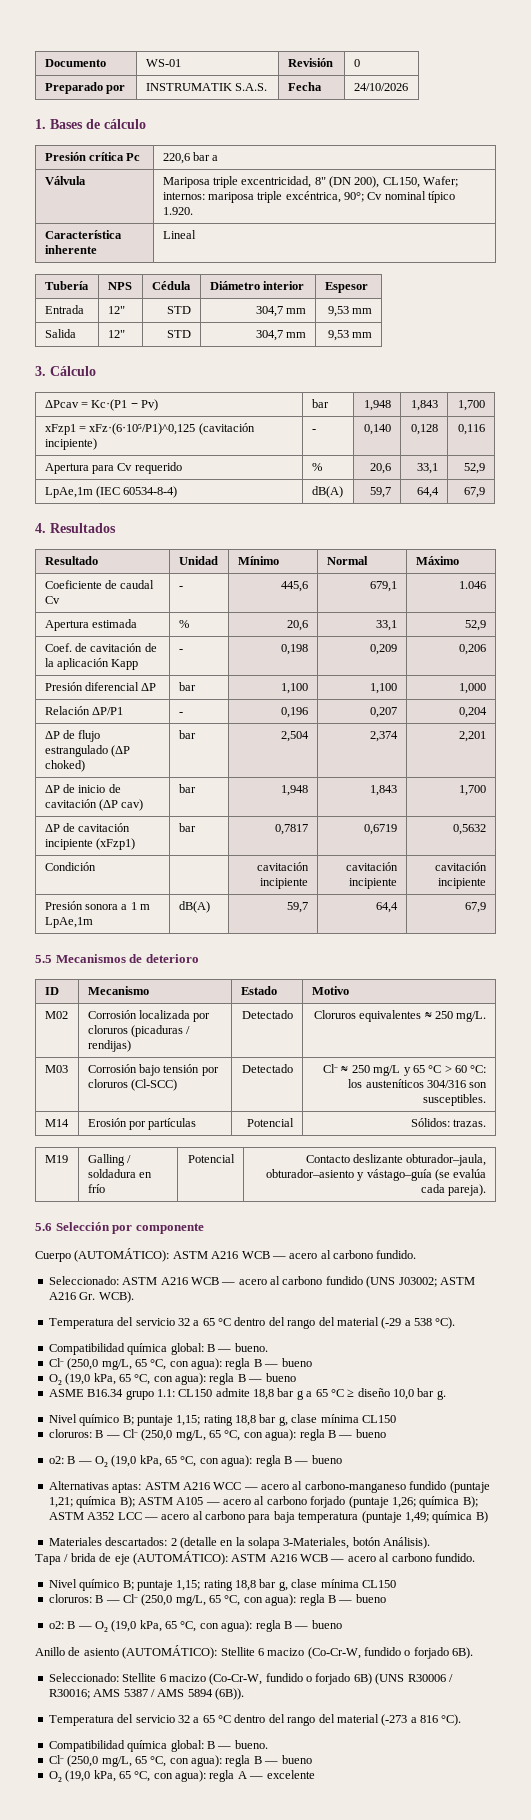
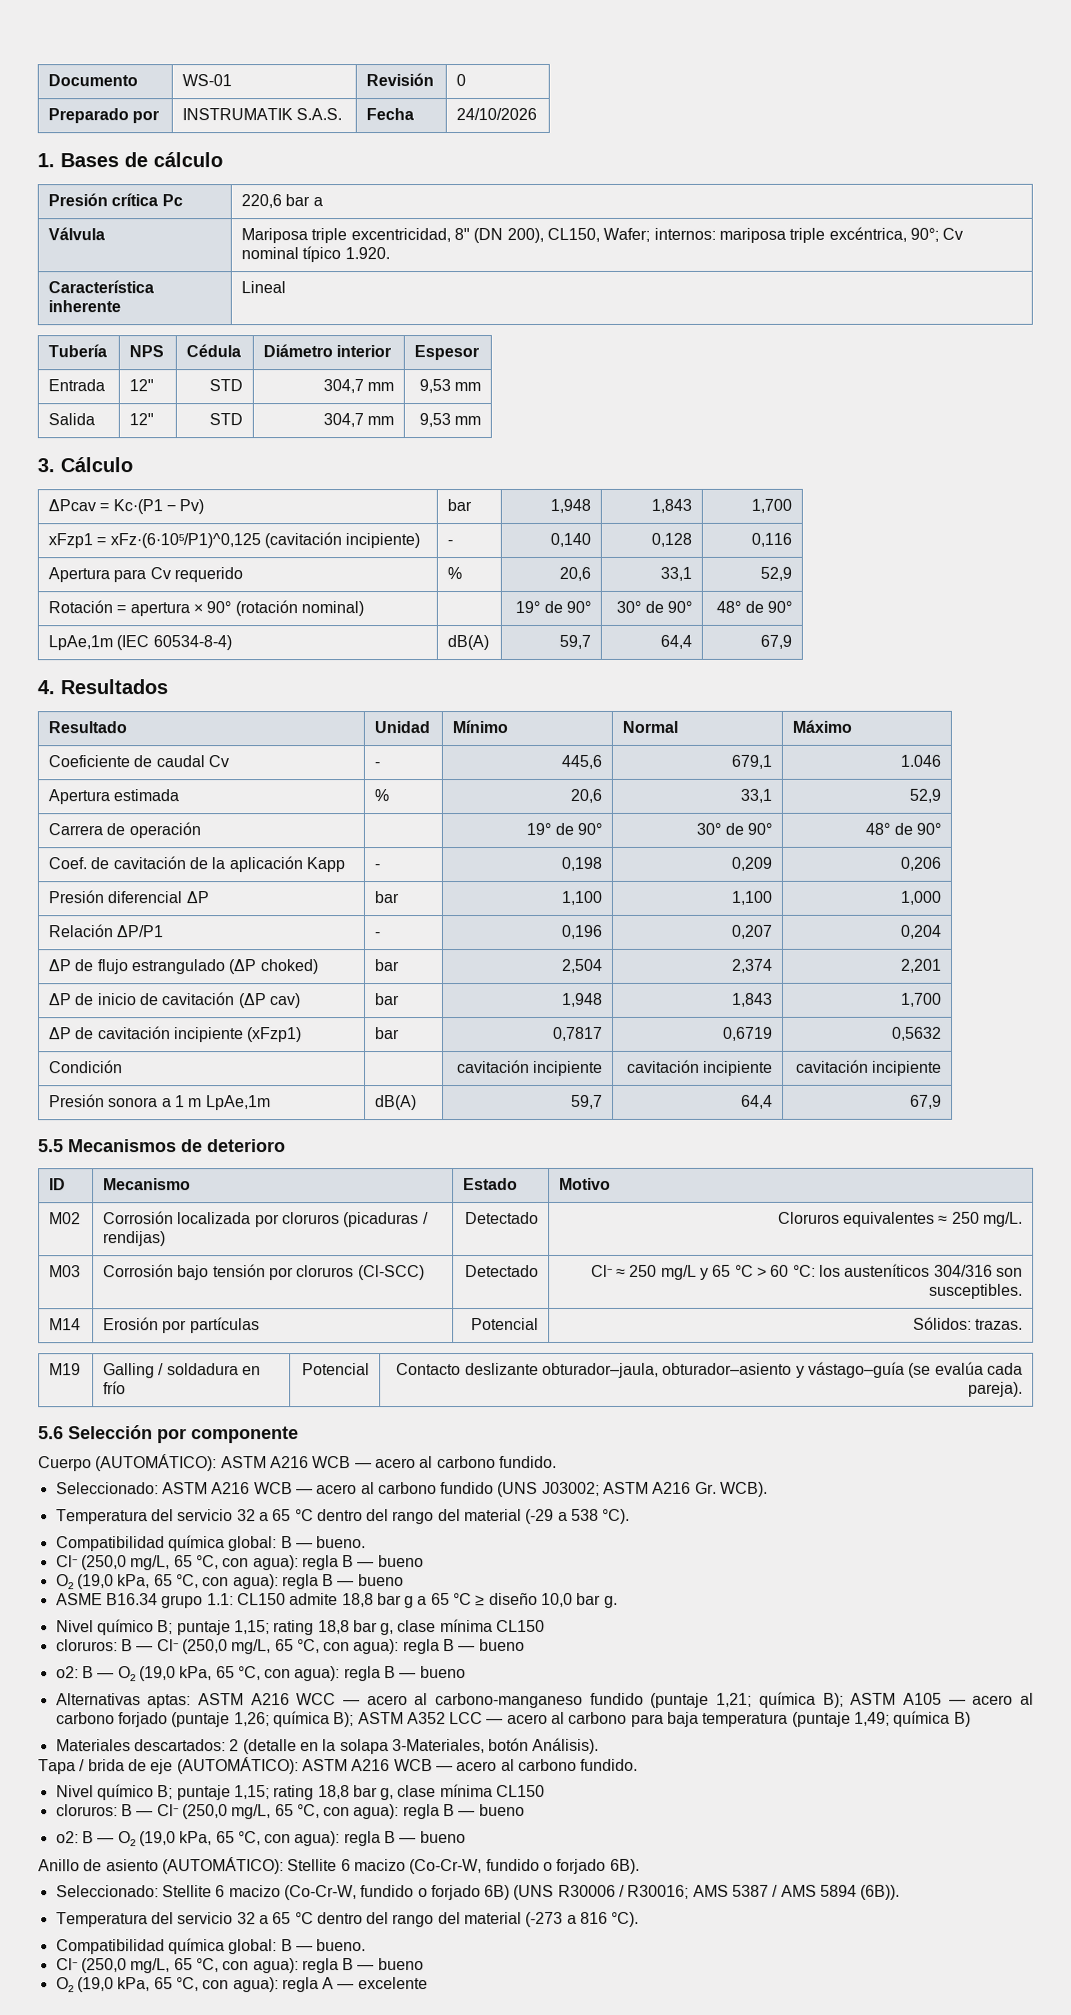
(486, 468) none -> [48,600,364,617] [515,600,591,614] [616,600,692,613] [716,600,792,613] // Rotación = apertura × 90° (rotación nominal) | | 19° de 90° | 30° de 90° | 48° de 90°
(487, 625) none -> [48,822,201,839] [526,822,602,836] [696,822,772,835] [865,822,941,835] // Carrera de operación | | 19° de 90° | 30° de 90° | 48° de 90°

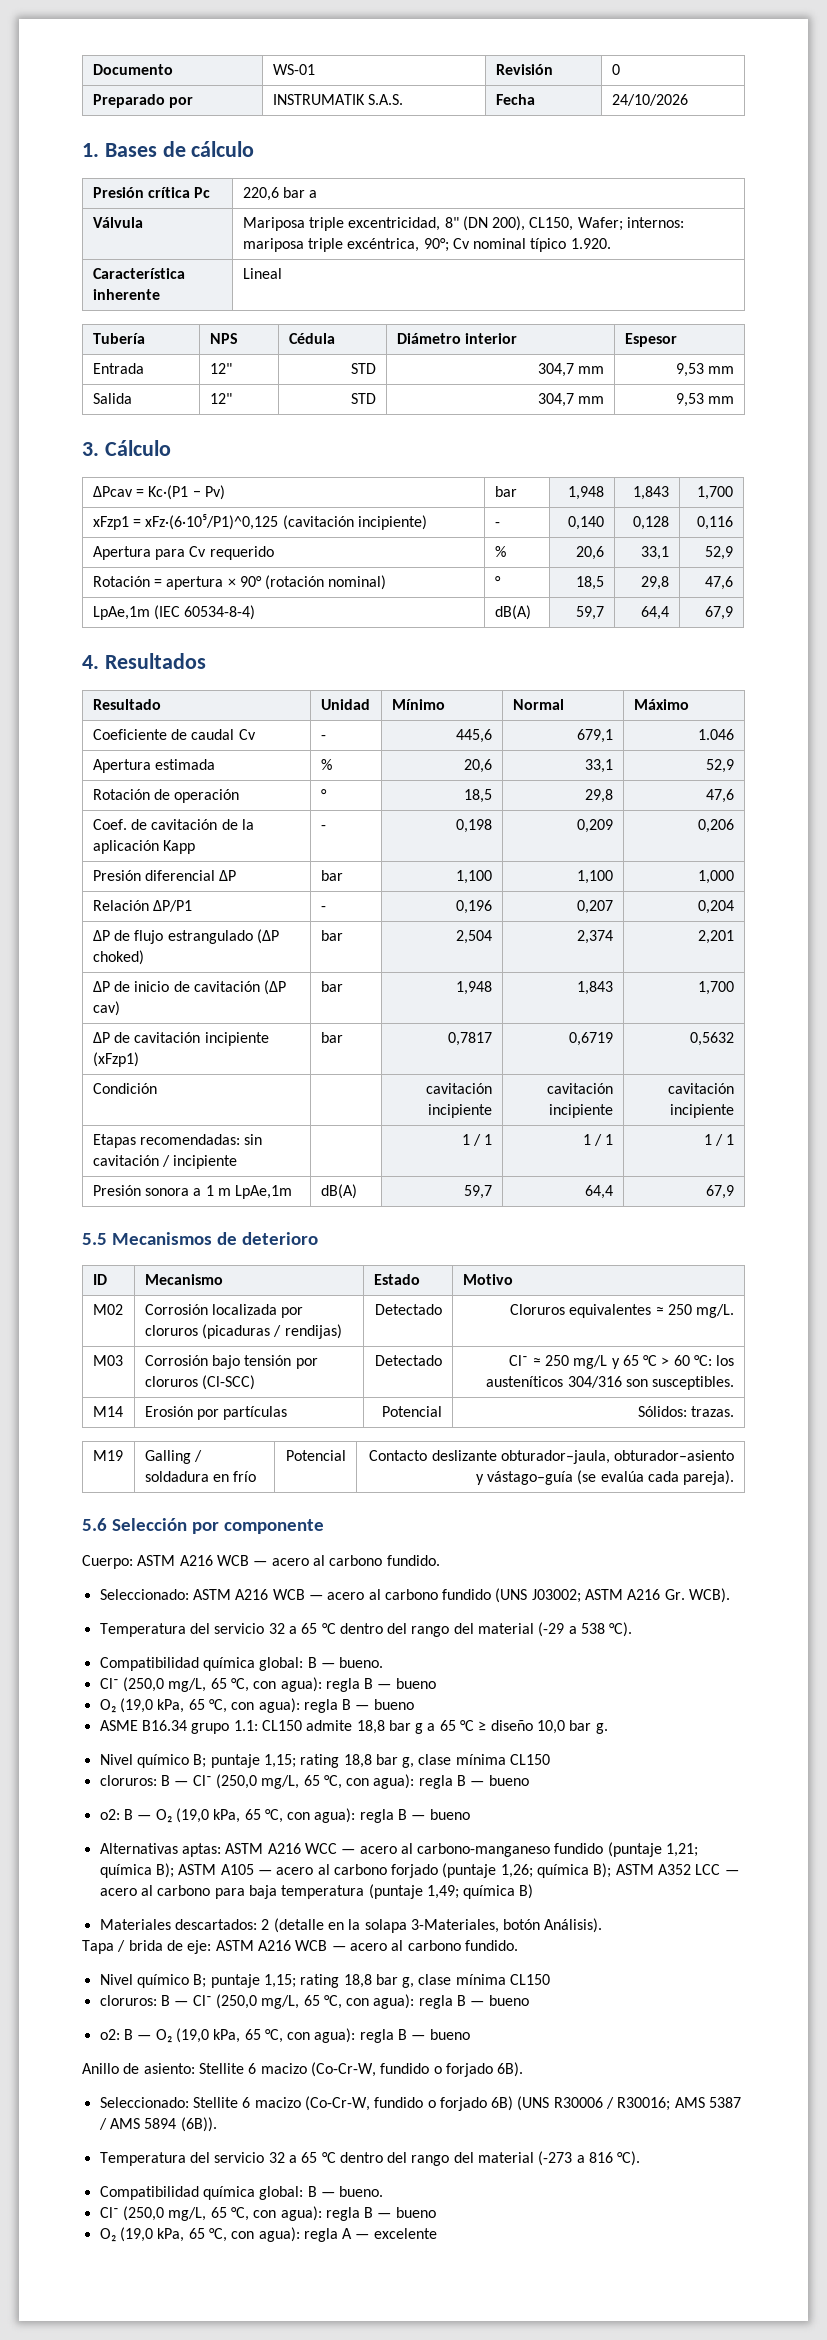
[515,600,591,614] [616,600,692,613] [716,600,792,613] | 19° de 90° | 30° de 90° | 48° de 90° -> [494,576,501,587] [576,576,605,590] [641,576,670,590] [705,576,734,590] ° | 18,5 | 29,8 | 47,6
[48,823,104,836] Carrera -> [92,789,150,800] Rotación
[526,822,602,836] [696,822,772,835] [865,822,941,835] | 19° de 90° | 30° de 90° | 48° de 90° -> [320,789,327,800] [464,789,493,803] [585,789,614,803] [706,789,735,803] ° | 18,5 | 29,8 | 47,6
(942, 1068) none -> [92,1134,263,1148] [92,1155,238,1169] [461,1134,493,1146] [582,1134,614,1146] [703,1134,735,1146] // Etapas recomendadas: sin cavitación / incipiente | | 1 / 1 | 1 / 1 | 1 / 1
[38,1454,218,1472] Cuerpo (AUTOMÁTICO): -> [82,1555,133,1569] Cuerpo:
[150,1757,299,1775] eje (AUTOMÁTICO): -> [187,1940,212,1954] eje:
[105,1857,284,1875] asiento (AUTOMÁTICO): -> [143,2063,195,2074] asiento:

